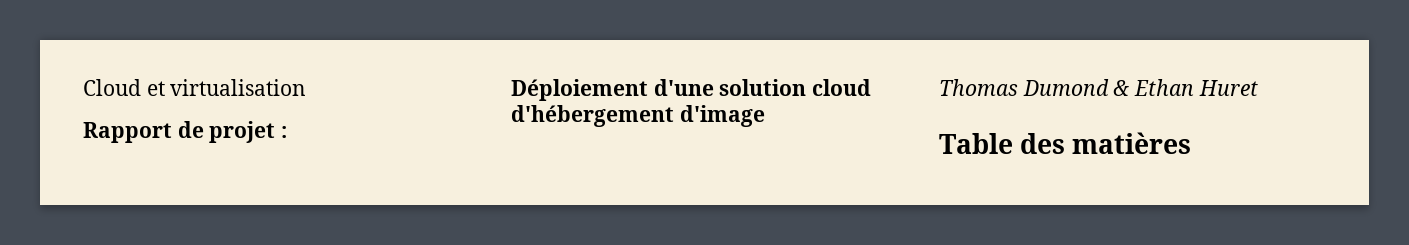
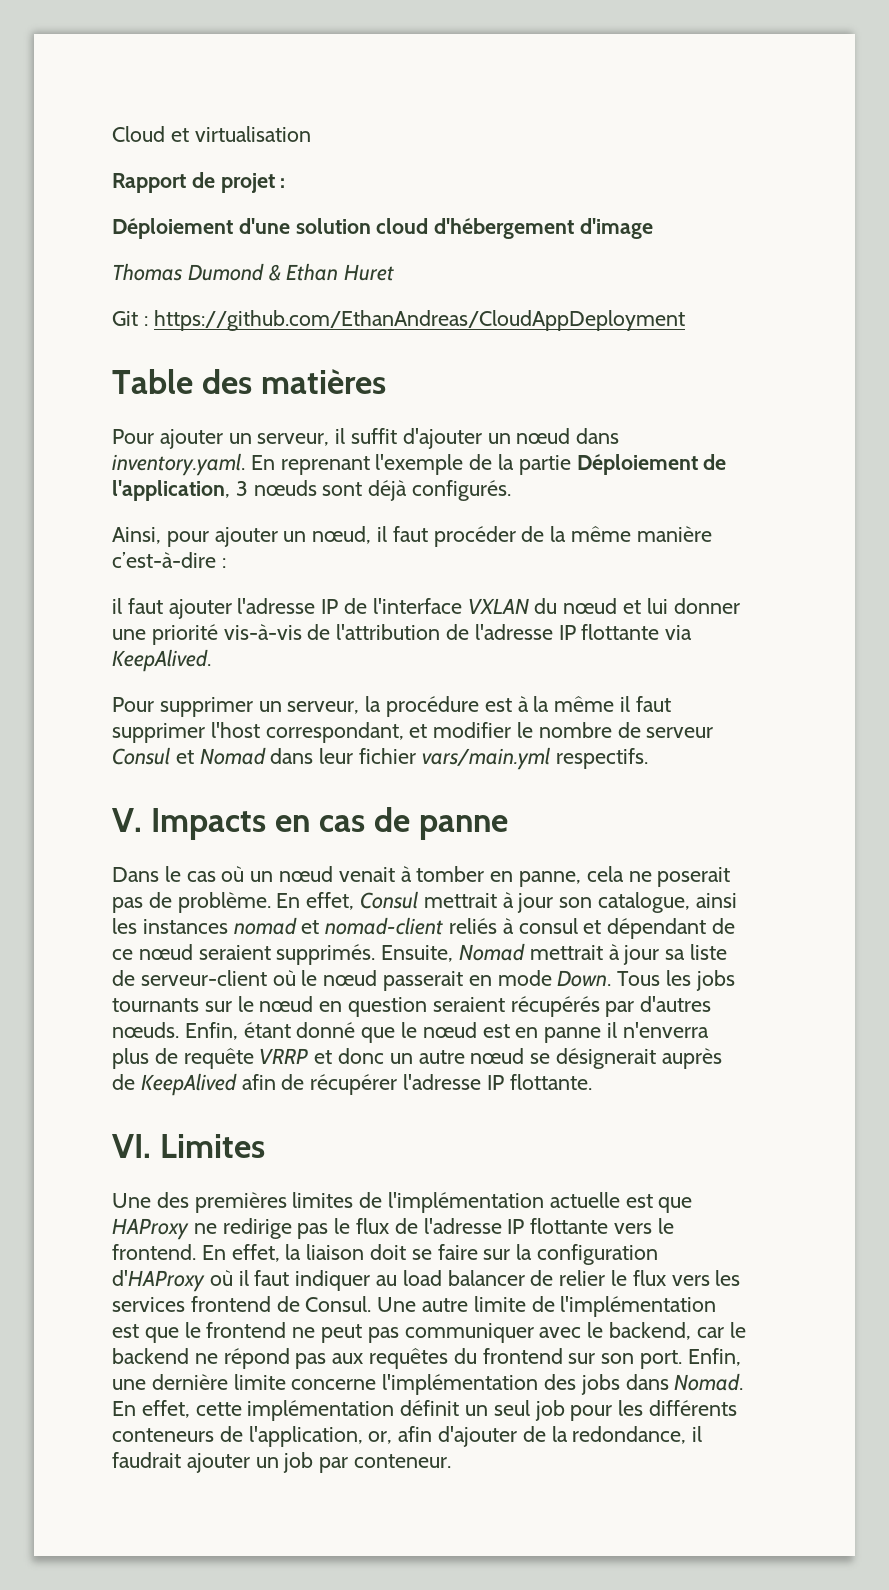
(1258, 88) none -> [112,310,685,331] // Git : https://github.com/EthanAndreas/CloudAppDeployment
(1192, 143) none -> [112,428,620,449] [112,453,727,476] [112,480,512,501] [112,526,712,547] [112,552,226,568] [112,598,740,619] [112,624,693,645] [112,649,211,672] [112,696,671,717] [112,722,714,743] [112,747,648,770] [112,807,509,840] [112,866,731,887] [112,891,737,913] [112,917,736,939] [112,943,728,965] [112,970,735,991] [112,996,712,1017] [112,1022,709,1043] [112,1048,722,1069] [112,1073,592,1096] [112,1134,266,1158] [112,1192,693,1213] [112,1218,674,1240] [112,1244,659,1265] [112,1270,741,1292] [112,1296,717,1317] [112,1322,746,1343] [112,1348,741,1369] [112,1373,744,1395] [112,1400,738,1421] [112,1426,703,1447] [112,1452,452,1473] // Pour ajouter un serveur, il suffit d'ajouter un nœud dans inventory.yaml. En reprenant l'exemple de la partie Déploiement de l'application, 3 nœuds sont déjà configurés. // Ainsi, pour ajouter un nœud, il faut procéder de la même manière c’est-à-dire : // il faut ajouter l'adresse IP de l'interface VXLAN du nœud et lui donner une priorité vis-à-vis de l'attribution de l'adresse IP flottante via KeepAlived. // Pour supprimer un serveur, la procédure est à la même il faut supprimer l'host correspondant, et modifier le nombre de serveur Consul et Nomad dans leur fichier vars/main.yml respectifs. // V. Impacts en cas de panne // Dans le cas où un nœud venait à tomber en panne, cela ne poserait pas de problème. En effet, Consul mettrait à jour son catalogue, ainsi les instances nomad et nomad-client reliés à consul et dépendant de ce nœud seraient supprimés. Ensuite, Nomad mettrait à jour sa liste de serveur-client où le nœud passerait en mode Down. Tous les jobs tournants sur le nœud en question seraient récupérés par d'autres nœuds. Enfin, étant donné que le nœud est en panne il n'enverra plus de requête VRRP et donc un autre nœud se désignerait auprès de KeepAlived afin de récupérer l'adresse IP flottante. // VI. Limites // Une des premières limites de l'implémentation actuelle est que HAProxy ne redirige pas le flux de l'adresse IP flottante vers le frontend. En effet, la liaison doit se faire sur la configuration d'HAProxy où il faut indiquer au load balancer de relier le flux vers les services frontend de Consul. Une autre limite de l'implémentation est que le frontend ne peut pas communiquer avec le backend, car le backend ne répond pas aux requêtes du frontend sur son port. Enfin, une dernière limite concerne l'implémentation des jobs dans Nomad. En effet, cette implémentation définit un seul job pour les différents conteneurs de l'application, or, afin d'ajouter de la redondance, il faudrait ajouter un job par conteneur.

